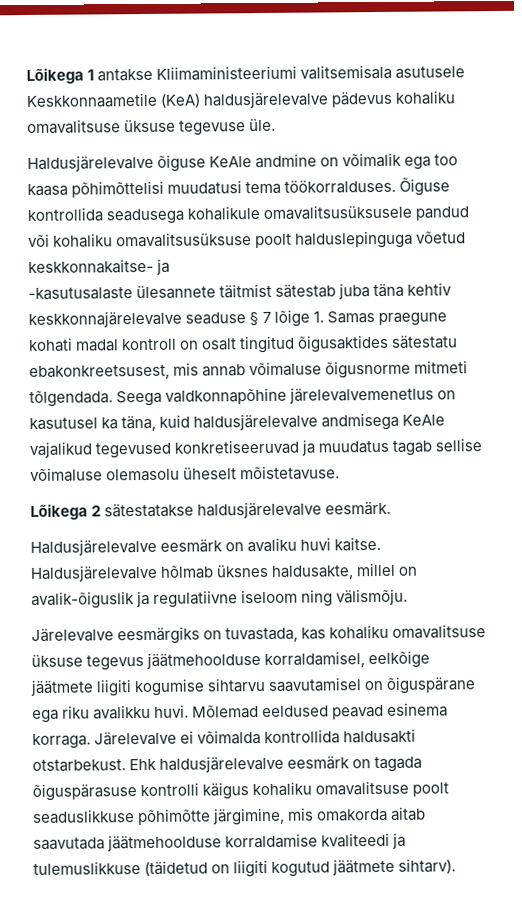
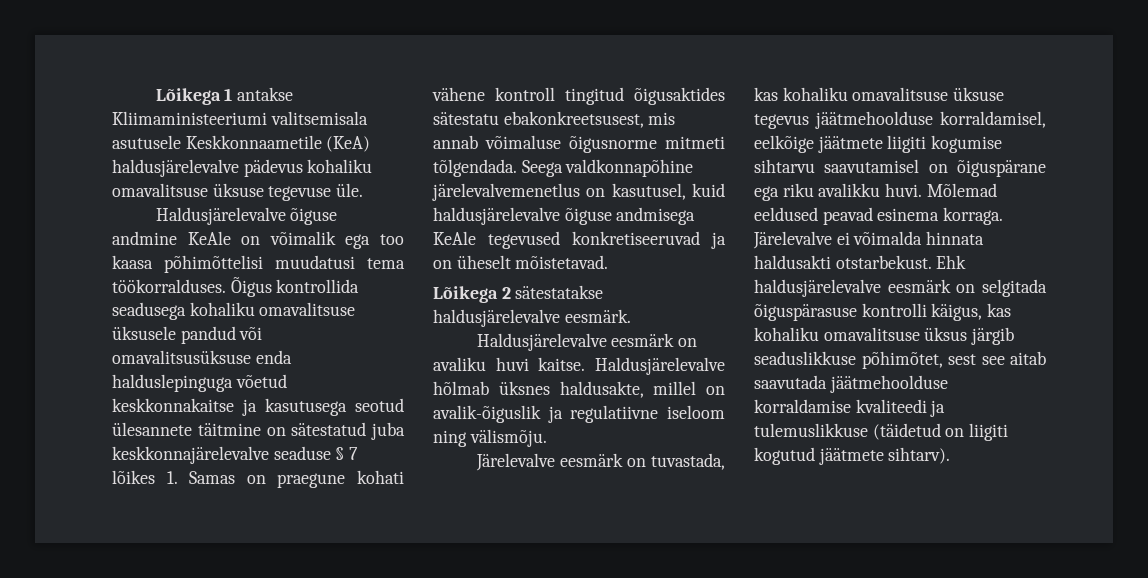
[209,153,318,169] KeAle andmine -> [112,231,231,245] andmine KeAle
[399,177,451,196] Õiguse -> [230,277,272,297] Õigus
[187,204,470,221] [28,232,293,249] kohalikule omavalitsusüksusele pandud või kohaliku omavalitsusüksuse poolt -> [189,302,356,316] [112,326,263,344] [112,350,292,364] kohaliku omavalitsuse üksusele pandud või omavalitsusüksuse enda
[28,258,171,275] [28,282,453,300] keskkonnakaitse- ja // -kasutusalaste ülesannete täitmist sätestab juba täna kehtiv -> [112,398,404,416] [112,422,405,440] keskkonnakaitse ja kasutusega seotud ülesannete täitmine on sätestatud juba
[274,309,311,327] lõige -> [112,470,155,484] lõikes
(376, 317) none -> [246,475,266,484] on
[75,338,238,352] madal kontroll on osalt -> [432,87,555,101] vähene kontroll
[29,415,157,432] kasutusel ka täna, -> [611,183,686,200] kasutusel,
(319, 422) none -> [564,208,612,225] õiguse
[29,441,92,458] vajalikud -> (476, 238) none
[318,438,483,456] [30,465,341,482] muudatus tagab sellise võimaluse olemasolu üheselt mõistetavuse. -> [433,255,609,269] on üheselt mõistetavad.
[117,626,201,645] eesmärgiks -> [559,453,623,467] eesmärk
[264,729,341,744] kontrollida -> [926,231,985,245] hinnata
[374,756,423,773] tagada -> [982,279,1047,297] selgitada
[202,780,450,800] [32,807,389,826] käigus kohaliku omavalitsuse poolt seaduslikkuse põhimõtte järgimine, mis omakorda -> [931,303,1012,321] [754,327,1015,345] [754,351,1005,369] käigus, kas kohaliku omavalitsuse üksus järgib seaduslikkuse põhimõtet, sest see

